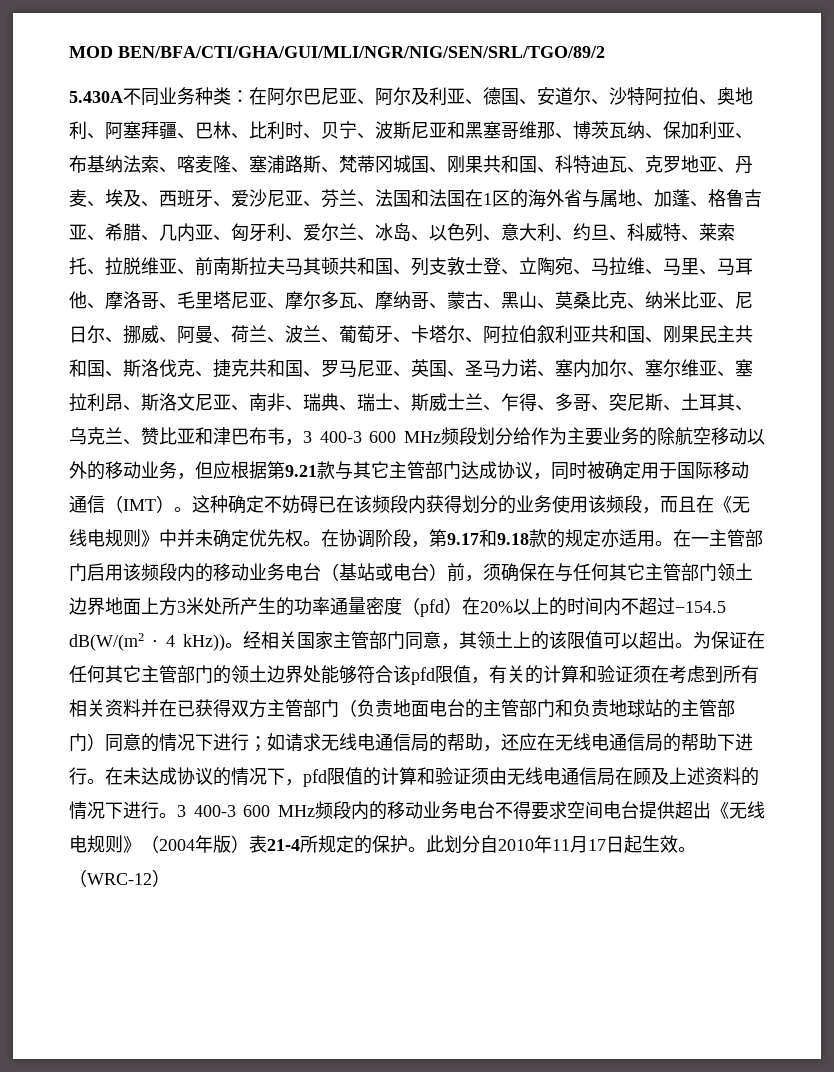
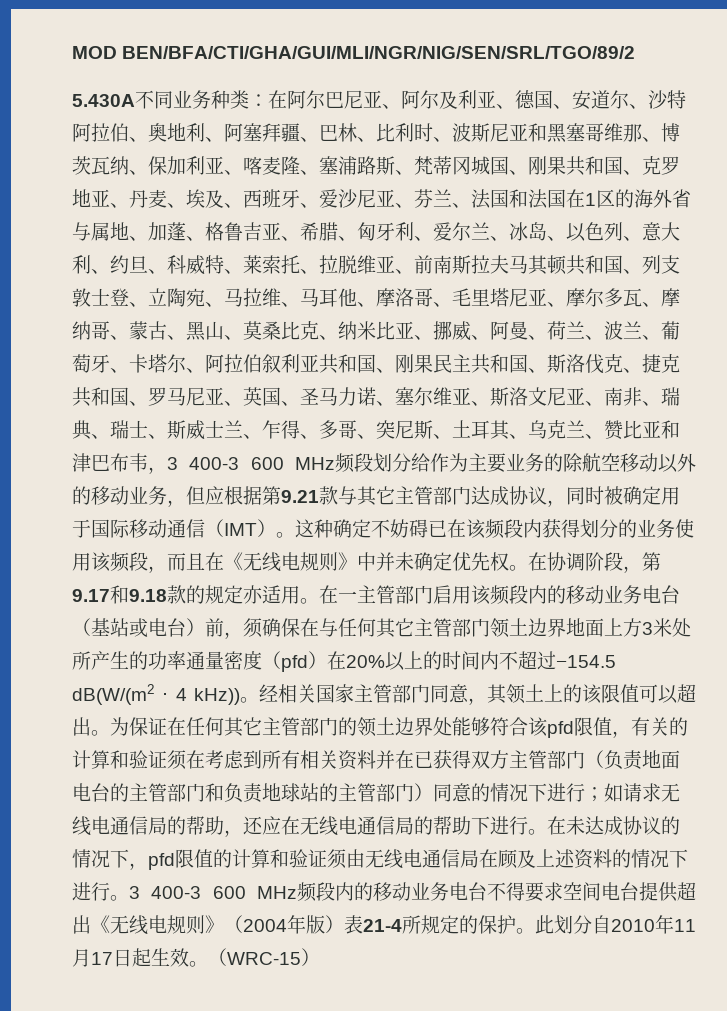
[321,121,375,139] 贝宁、 -> (452, 139) none
[69,155,177,173] 布基纳法索、 -> (243, 172) none
[555,155,645,173] 科特迪瓦、 -> (642, 172) none
[159,223,231,242] 几内亚、 -> (357, 238) none
[681,258,735,276] 里、马 -> (319, 297) none
[735,292,753,309] [69,325,123,343] 尼日尔、 -> (433, 337) none
[573,359,753,378] [69,393,123,412] 内加尔、塞尔维亚、塞拉利昂 -> [414,387,471,406] 尔维亚
[87,873,152,885] WRC-12 -> [227,952,301,965] WRC-15

